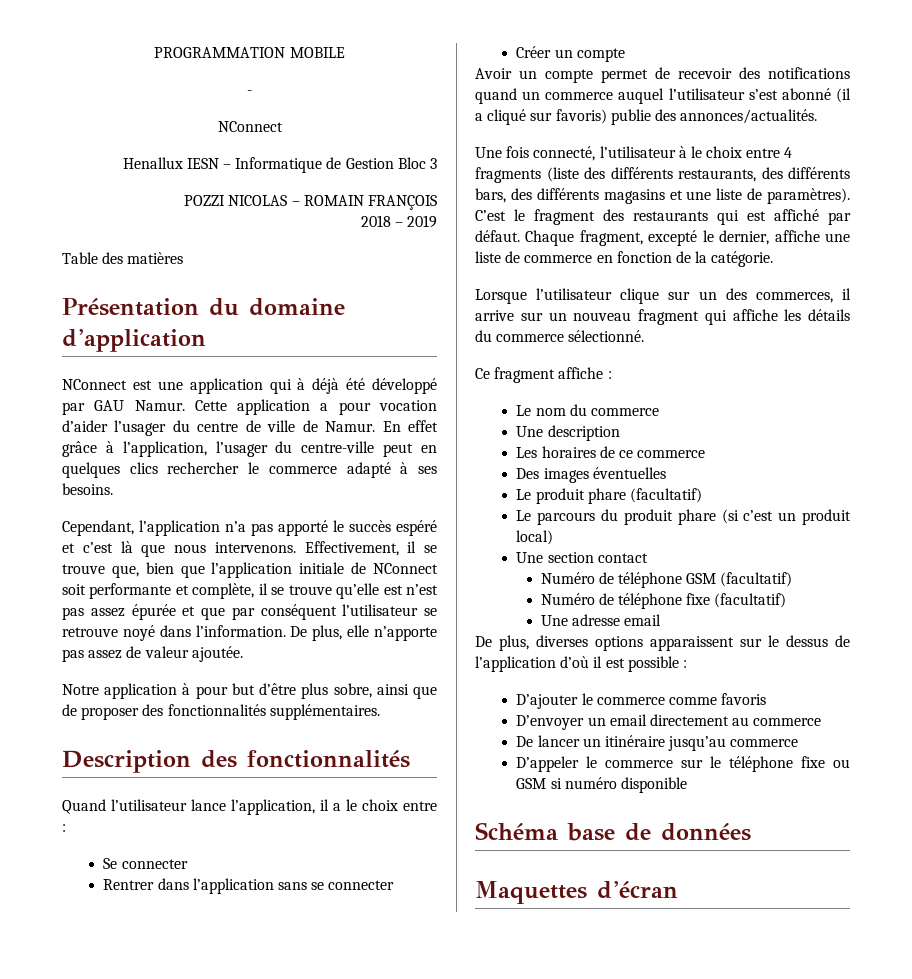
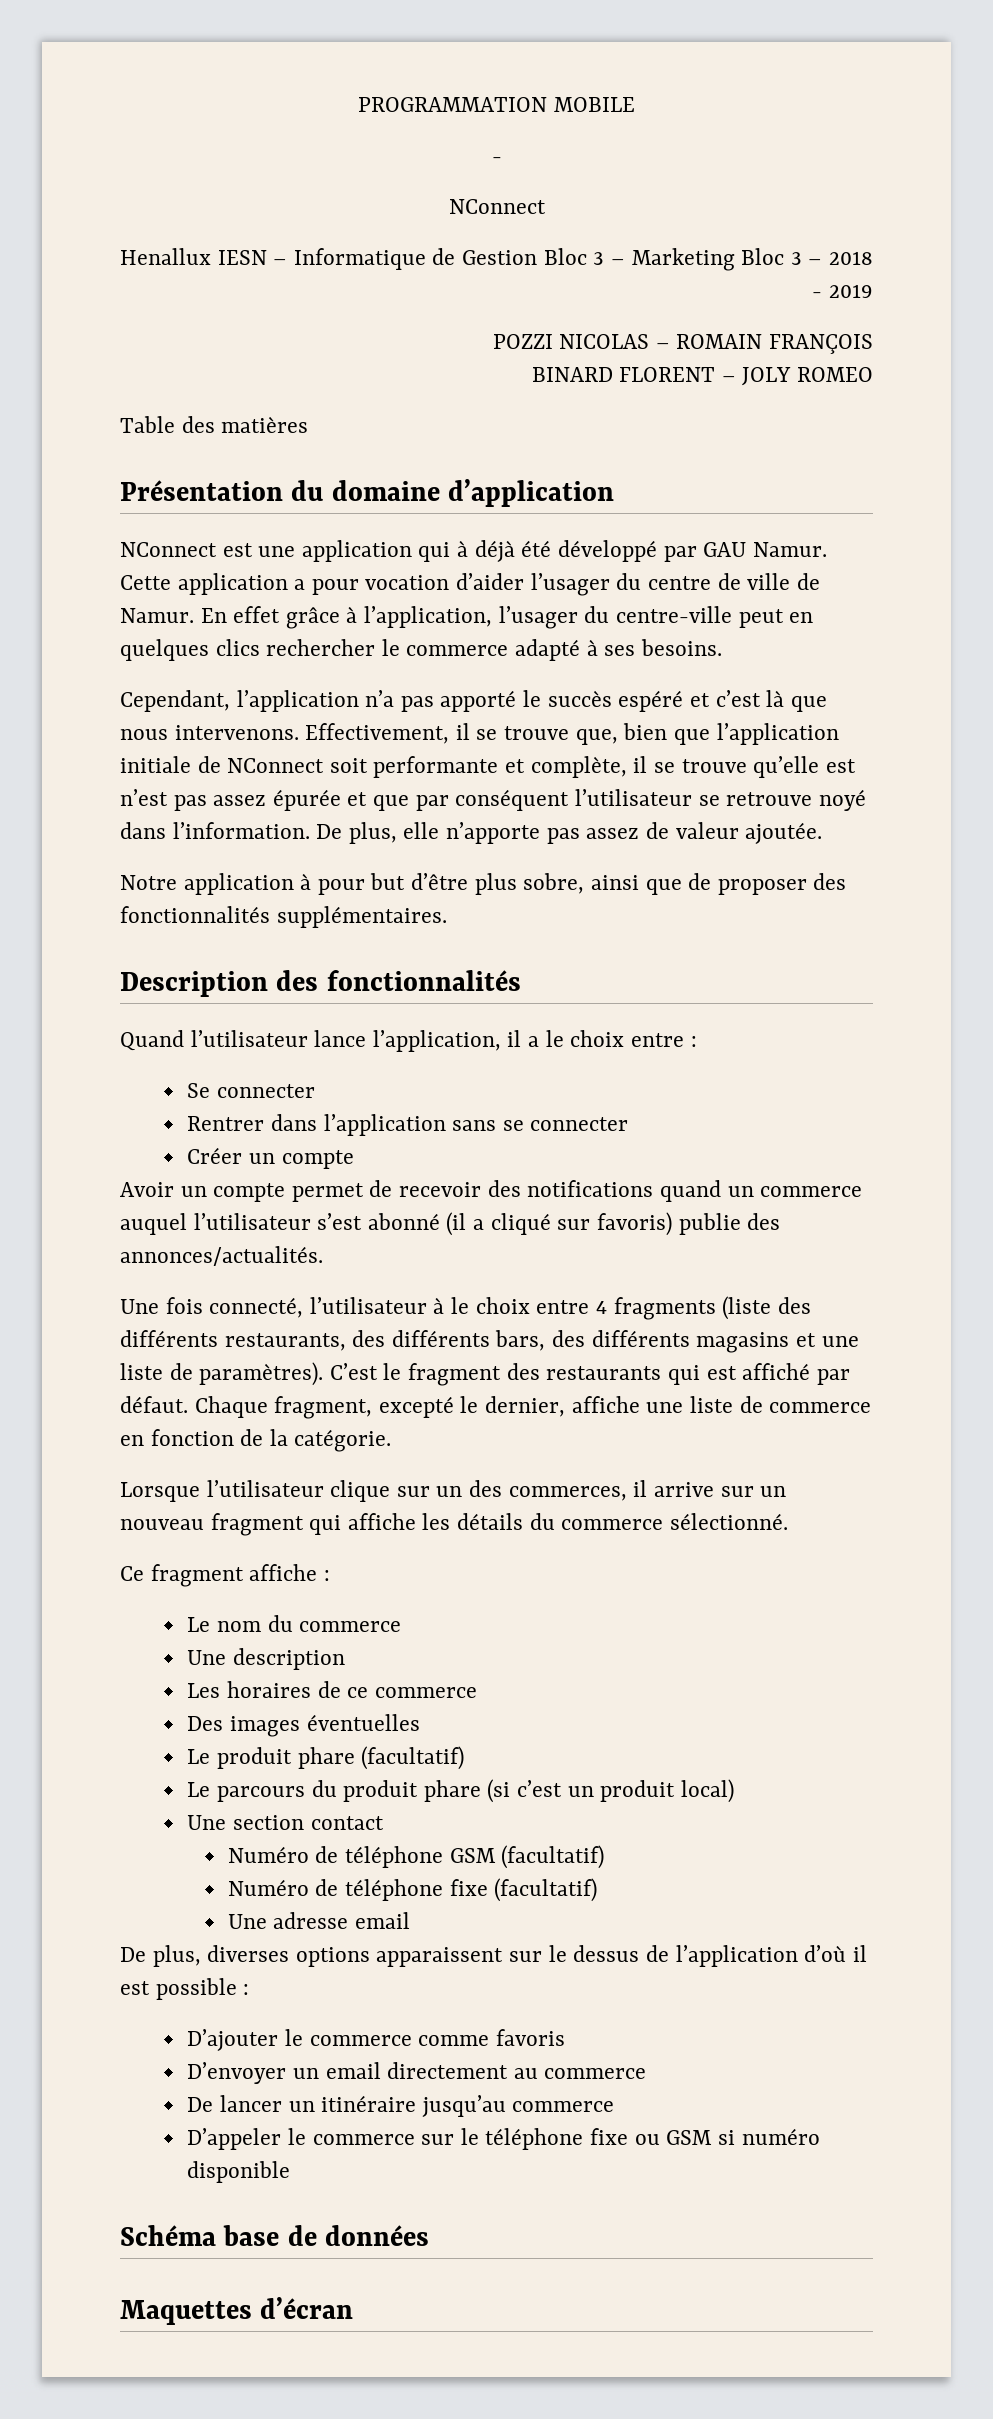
(437, 163) none -> [610,248,874,271] [812,284,873,298] – Marketing Bloc 3 – 2018 - 2019
[360,215,437,228] 2018 – 2019 -> [531,367,873,386] BINARD FLORENT – JOLY ROMEO

